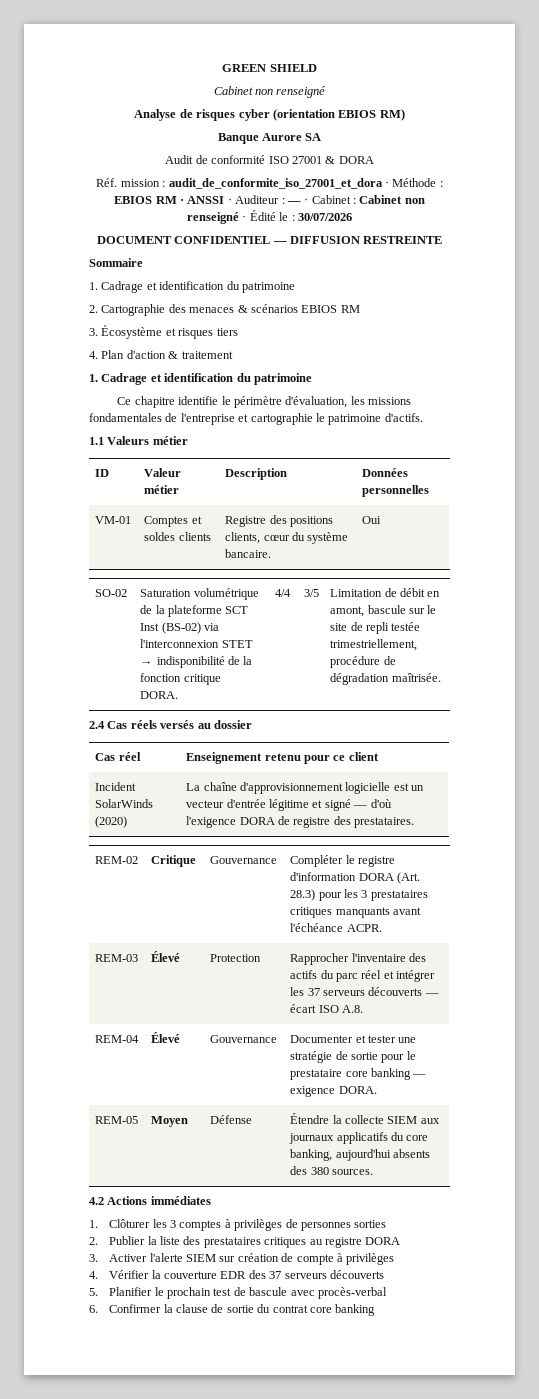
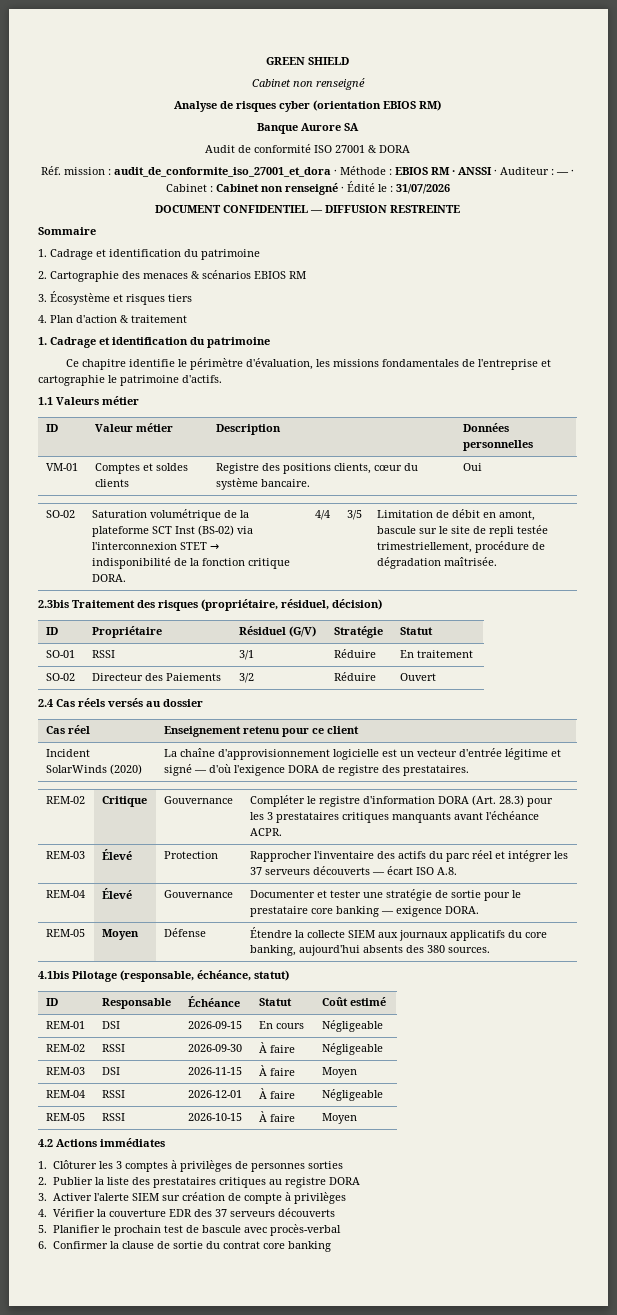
[297,213,352,221] 30/07/2026 -> [395,184,450,194] 31/07/2026
(441, 677) none -> [38,599,382,611] [46,627,59,635] [92,626,163,638] [239,626,317,637] [334,626,384,638] [400,627,434,635] [46,650,76,658] [92,650,116,658] [239,650,255,660] [334,649,377,658] [400,650,474,658] [46,673,76,681] [92,673,222,681] [239,673,255,683] [334,672,377,681] [400,673,437,681] // 2.3bis Traitement des risques (propriétaire, résiduel, décision) // ID | Propriétaire | Résiduel (G/V) | Stratégie | Statut // SO-01 | RSSI | 3/1 | Réduire | En traitement // SO-02 | Directeur des Paiements | 3/2 | Réduire | Ouvert
(374, 1172) none -> [38,970,289,982] [46,998,59,1006] [102,998,172,1009] [188,996,241,1007] [259,998,293,1006] [322,997,387,1006] [46,1021,86,1029] [102,1021,121,1029] [188,1021,243,1029] [259,1021,305,1029] [322,1020,384,1032] [46,1044,86,1052] [102,1044,126,1052] [188,1044,243,1052] [259,1042,296,1053] [322,1043,384,1055] [46,1067,86,1075] [102,1067,121,1075] [188,1067,243,1075] [259,1065,296,1076] [322,1067,358,1078] [46,1090,86,1098] [102,1090,126,1098] [188,1090,243,1098] [259,1088,296,1099] [322,1089,384,1101] [46,1113,86,1121] [102,1113,126,1121] [188,1113,243,1121] [259,1111,296,1122] [322,1113,358,1124] // 4.1bis Pilotage (responsable, échéance, statut) // ID | Responsable | Échéance | Statut | Coût estimé // REM-01 | DSI | 2026-09-15 | En cours | Négligeable // REM-02 | RSSI | 2026-09-30 | À faire | Négligeable // REM-03 | DSI | 2026-11-15 | À faire | Moyen // REM-04 | RSSI | 2026-12-01 | À faire | Négligeable // REM-05 | RSSI | 2026-10-15 | À faire | Moyen

